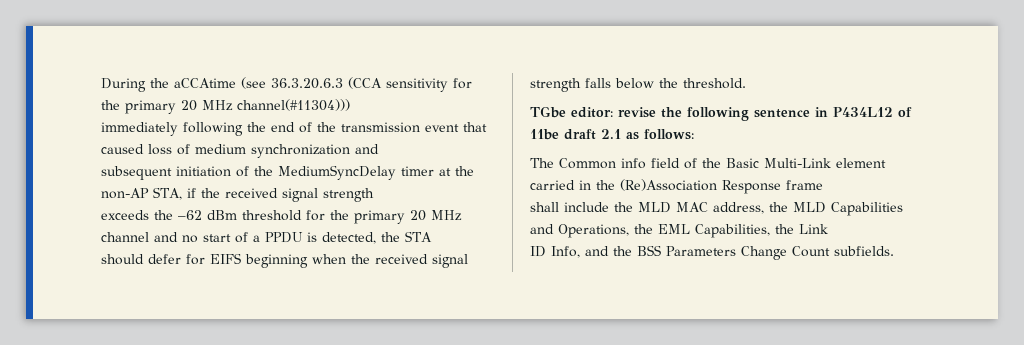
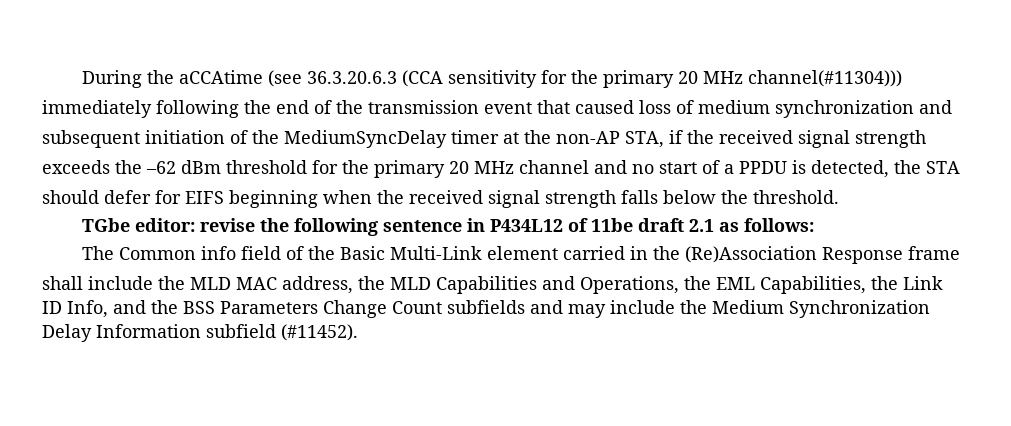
[834,246,894,256] subfields. -> [447,300,930,318] [42,324,358,342] subfields and may include the Medium Synchronization Delay Information subfield (#11452).

